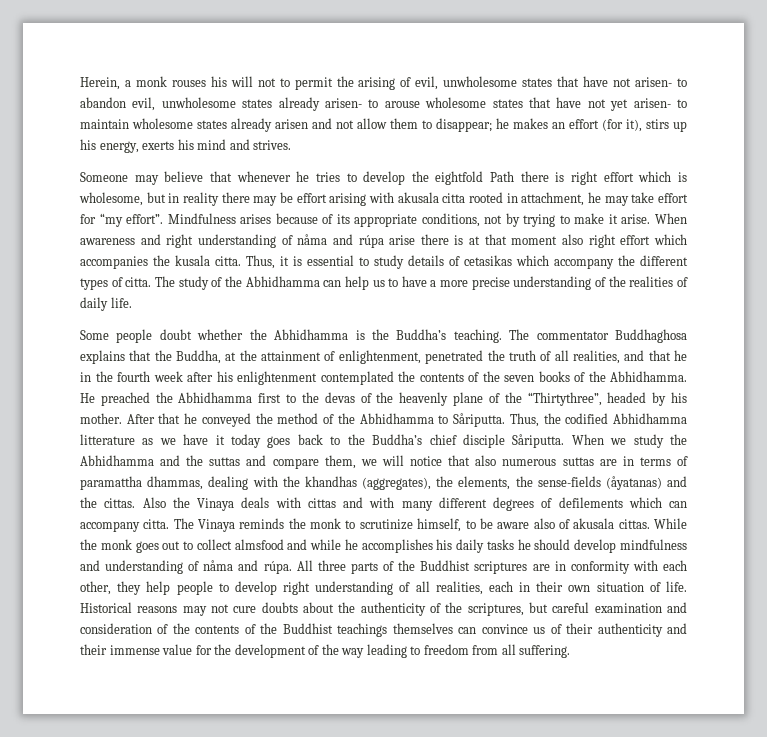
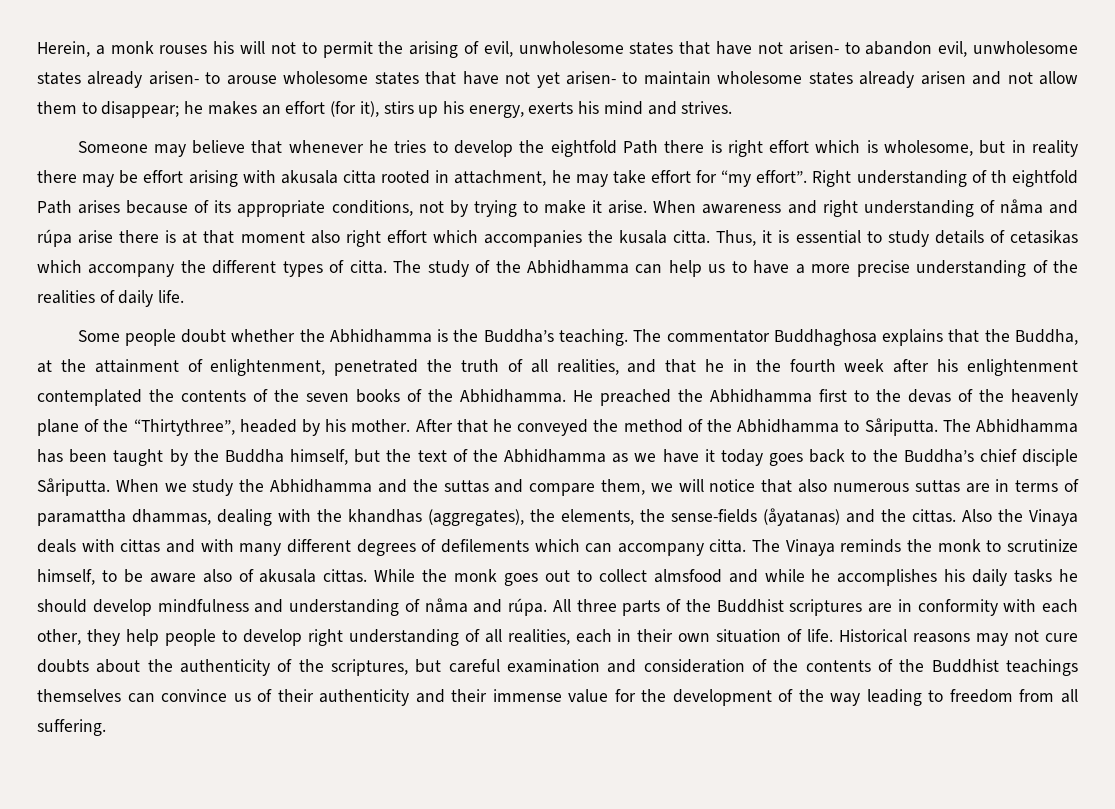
[167,213,236,224] Mindfulness -> [812,170,1078,187] [37,200,72,214] Right understanding of th eightfold Path
[509,413,688,427] [80,434,135,445] Thus, the codified Abhidhamma litterature -> [942,419,1079,433] [37,449,607,466] The Abhidhamma has been taught by the Buddha himself, but the text of the Abhidhamma

